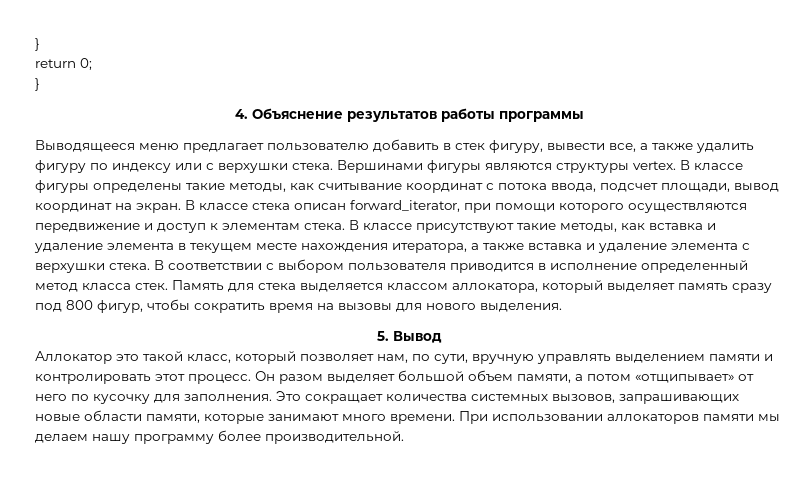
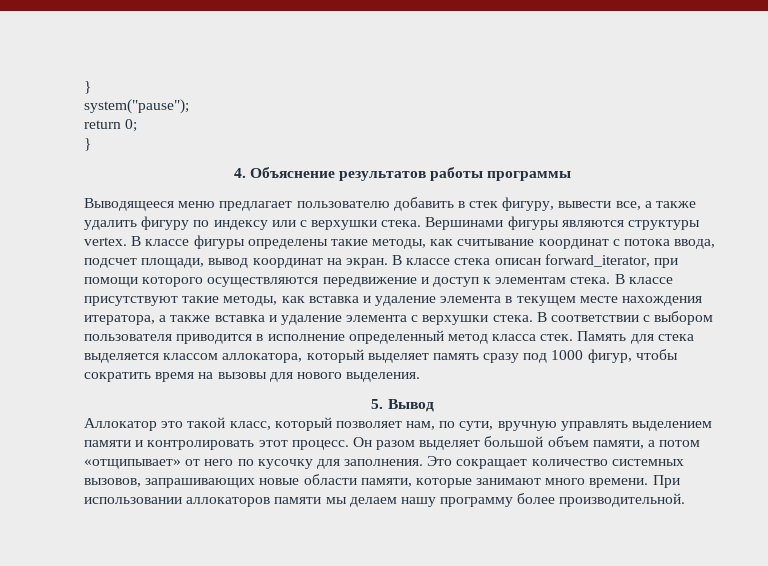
[35,38,40,51] } -> [84,81,91,94] [84,99,189,114] } // system("pause");
[66,300,93,310] 800 -> [551,350,584,360] 1000
[386,394,467,401] количества -> [531,459,608,466] количество

